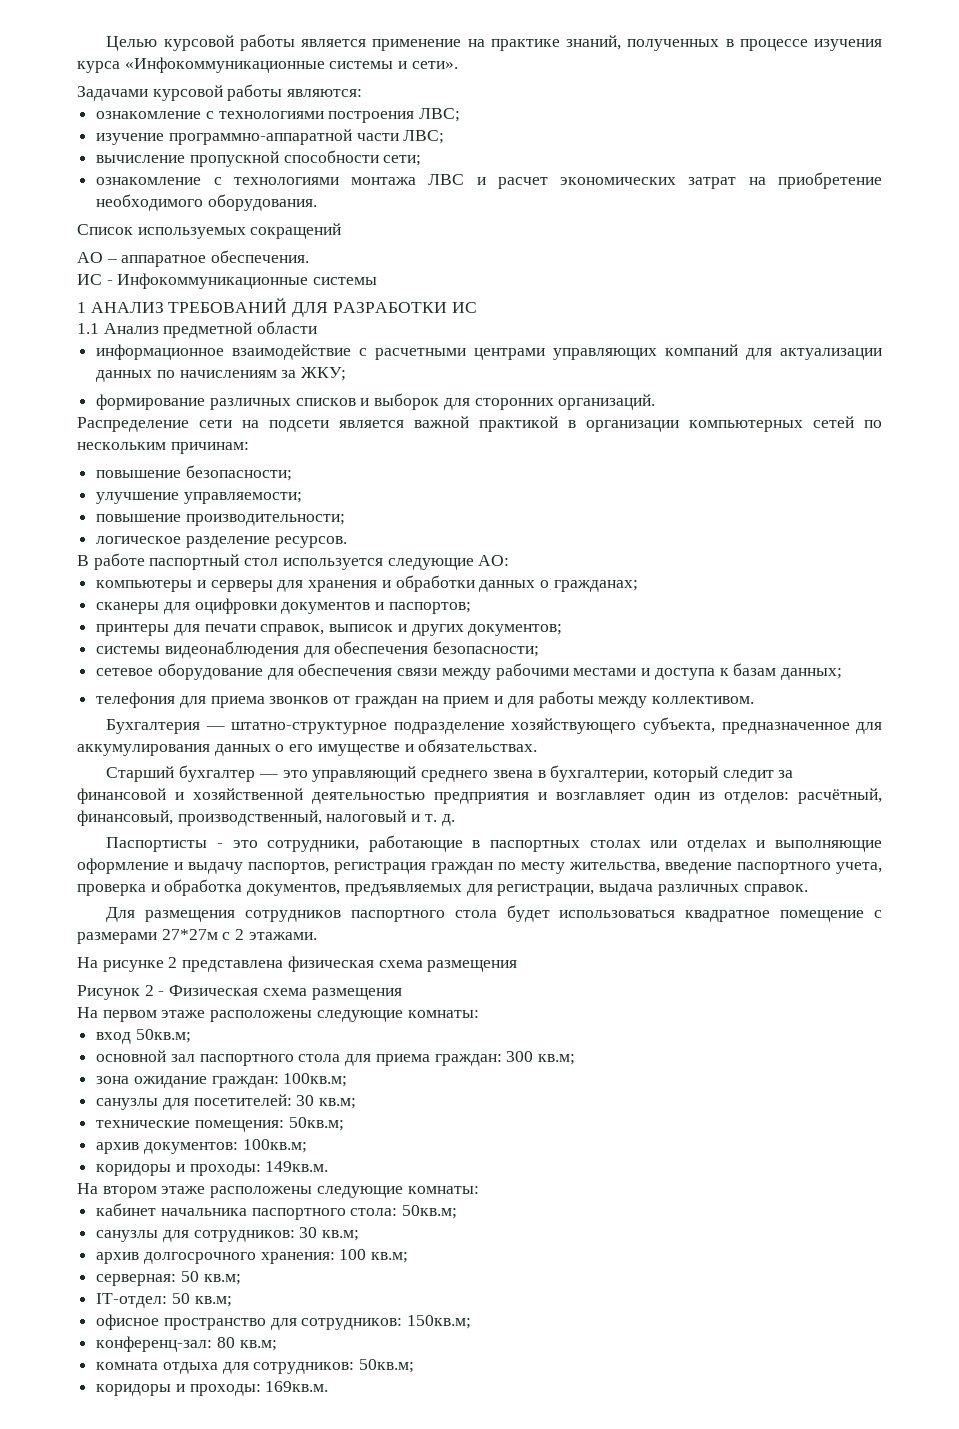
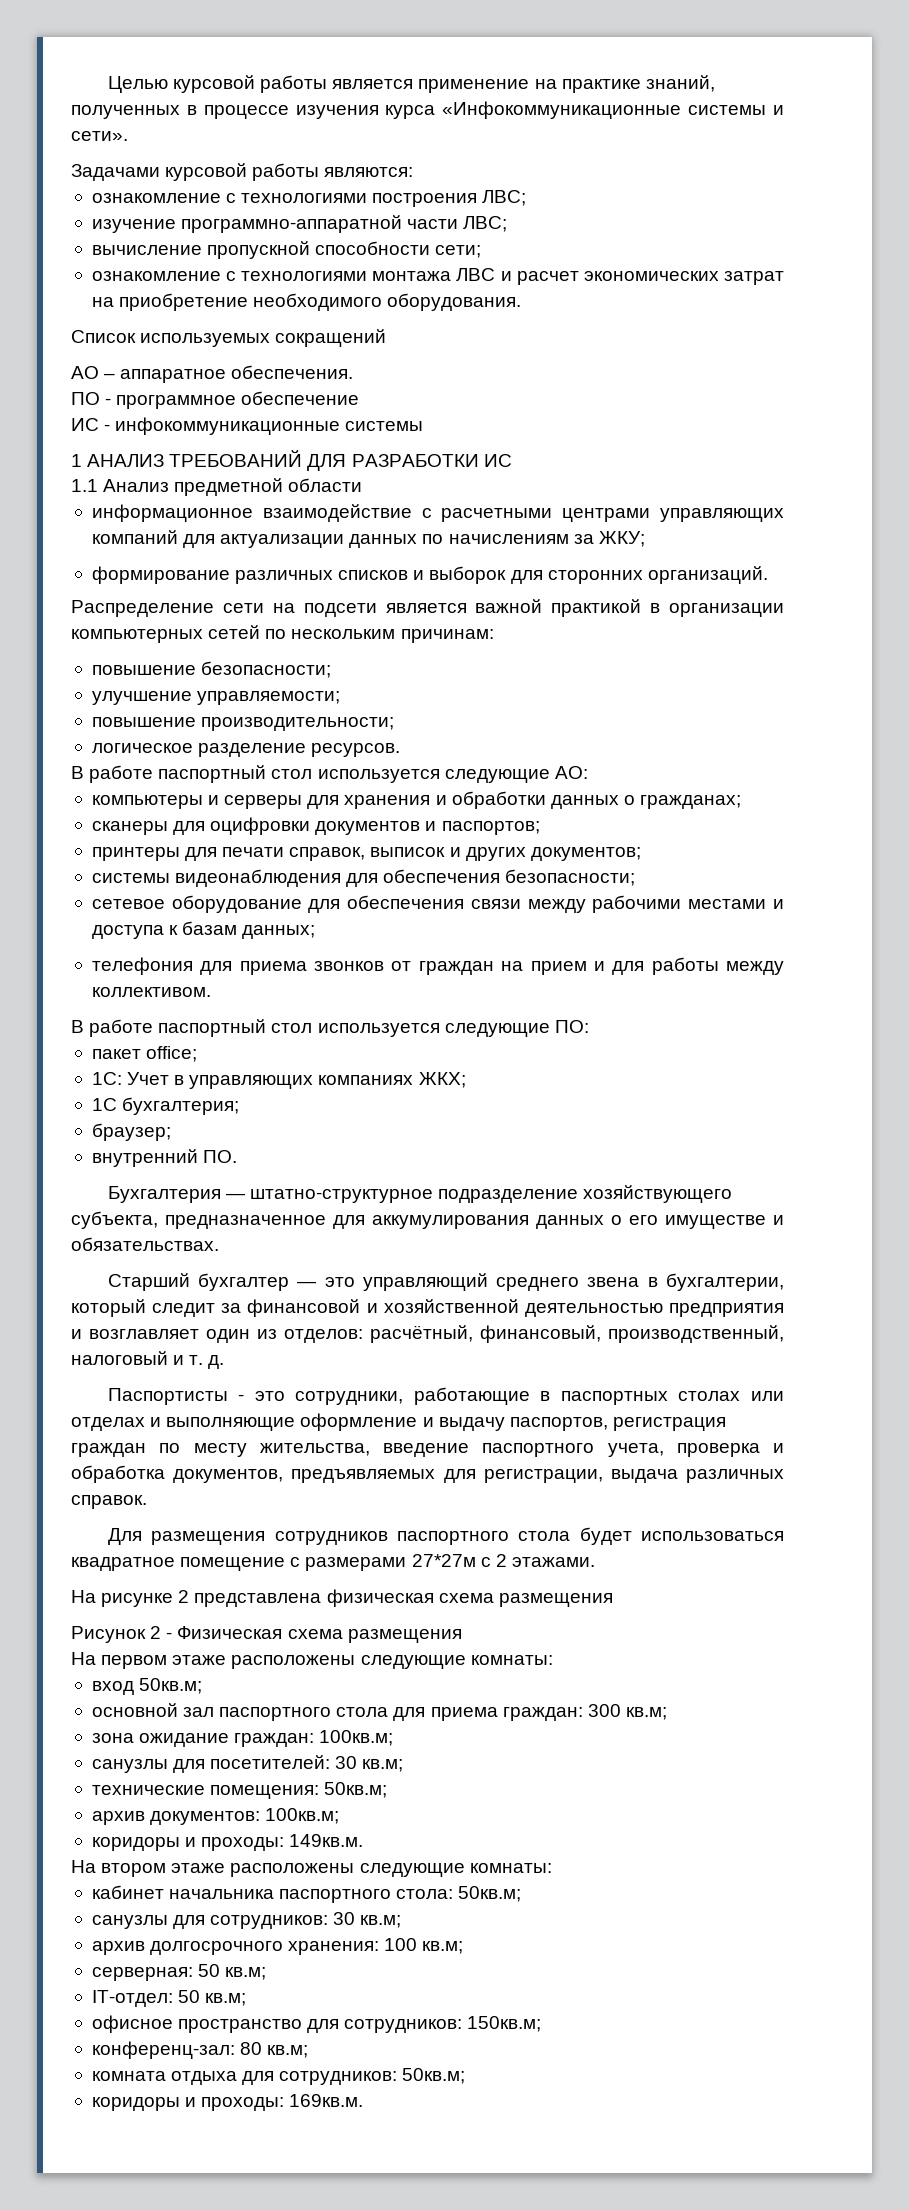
(310, 256) none -> [71,391,360,409] // ПО - программное обеспечение
[117,273,309,289] Инфокоммуникационные -> [115,417,341,435] инфокоммуникационные
(754, 700) none -> [71,1019,589,1037] [91,1046,198,1062] [91,1072,466,1089] [91,1097,240,1115] [91,1123,171,1141] [91,1149,238,1167] // В работе паспортный стол используется следующие ПО: // пакет office; // 1С: Учет в управляющих компаниях ЖКХ; // 1С бухгалтерия; // браузер; // внутренний ПО.

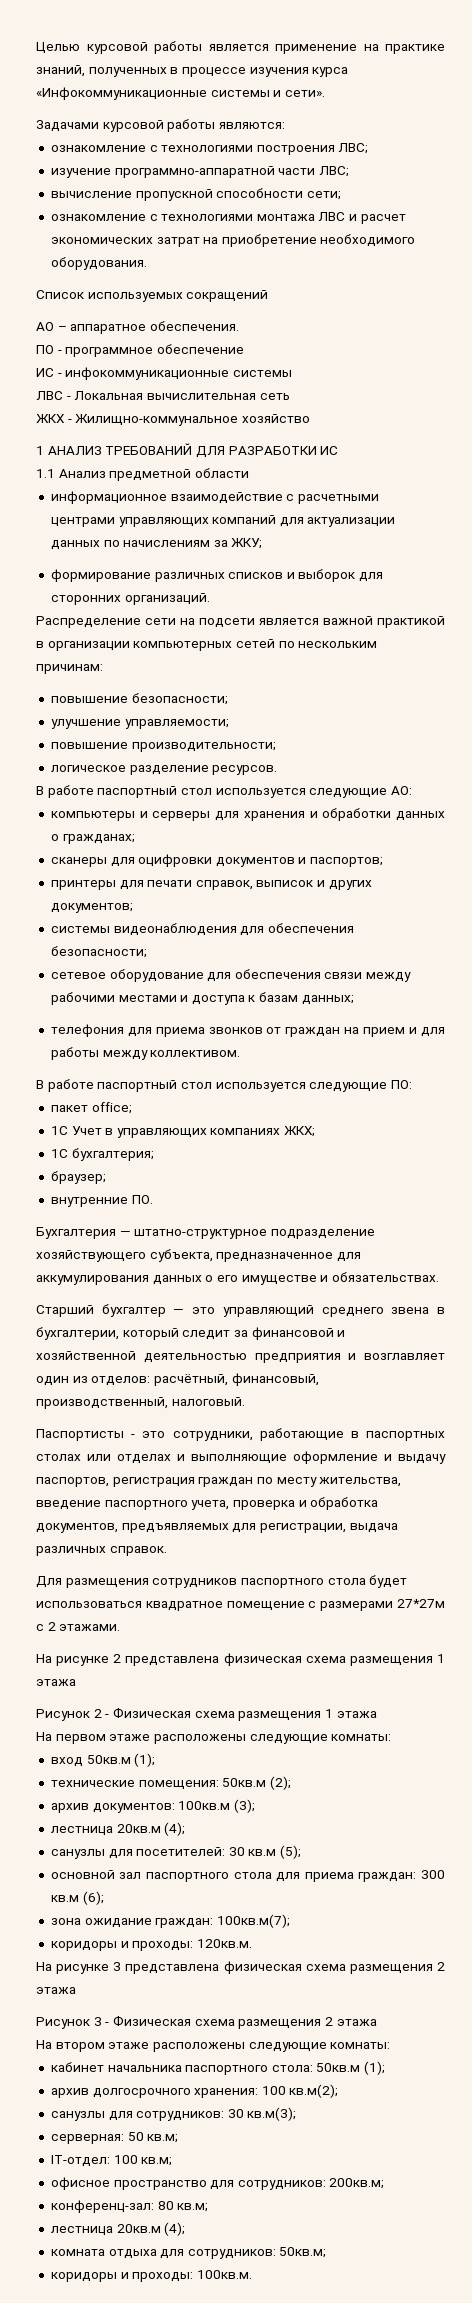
(424, 426) none -> [36,391,290,400] [36,414,310,426] // ЛВС - Локальная вычислительная сеть // ЖКХ - Жилищно-коммунальное хозяйство
[91,1072,122,1085] 1С: -> [50,1126,68,1135] 1С
[91,1149,198,1167] внутренний -> [50,1197,128,1207] внутренние
[71,1351,225,1369] налоговый и т. д. -> [171,1397,245,1406] налоговый.
(613, 1600) none -> [437,1654,446,1663] [36,1679,76,1686] 1 этажа
(462, 1636) none -> [324,1709,377,1718] 1 этажа
[139,1678,203,1694] 50кв.м; -> [86,1753,156,1767] [50,1776,291,1790] [50,1799,255,1813] [50,1822,186,1836] [50,1845,302,1859] 50кв.м (1); // технические помещения: 50кв.м (2); // архив документов: 100кв.м (3); // лестница 20кв.м (4); // санузлы для посетителей: 30 кв.м (5);
[625,1707,667,1720] кв.м; -> [50,1891,104,1905] кв.м (6);
[319,1730,394,1746] [91,1755,404,1773] [91,1782,388,1799] [91,1808,340,1825] [91,1834,364,1851] 100кв.м; // санузлы для посетителей: 30 кв.м; // технические помещения: 50кв.м; // архив документов: 100кв.м; // коридоры и проходы: 149кв.м. -> [216,1914,290,1928] [50,1939,252,1951] [36,1961,446,1974] [36,1987,76,1994] [36,2016,377,2029] 100кв.м(7); // коридоры и проходы: 120кв.м. // На рисунке 3 представлена физическая схема размещения 2 этажа // Рисунок 3 - Физическая схема размещения 2 этажа
[458,1886,522,1902] [91,1912,402,1929] [91,1938,464,1955] 50кв.м; // санузлы для сотрудников: 30 кв.м; // архив долгосрочного хранения: 100 кв.м; -> [316,2061,386,2075] [50,2084,339,2098] [50,2107,297,2121] 50кв.м (1); // архив долгосрочного хранения: 100 кв.м(2); // санузлы для сотрудников: 30 кв.м(3);
[178,1990,201,2003] 50 -> [113,2155,138,2164] 100
[467,2016,542,2032] 150кв.м; -> [329,2178,385,2189] 200кв.м;
(309, 2051) none -> [50,2222,186,2236] // лестница 20кв.м (4);
[289,2094,364,2107] 169кв.м. -> [196,2270,252,2279] 100кв.м.

